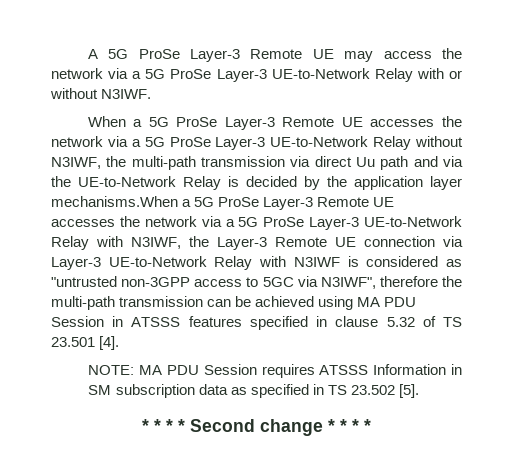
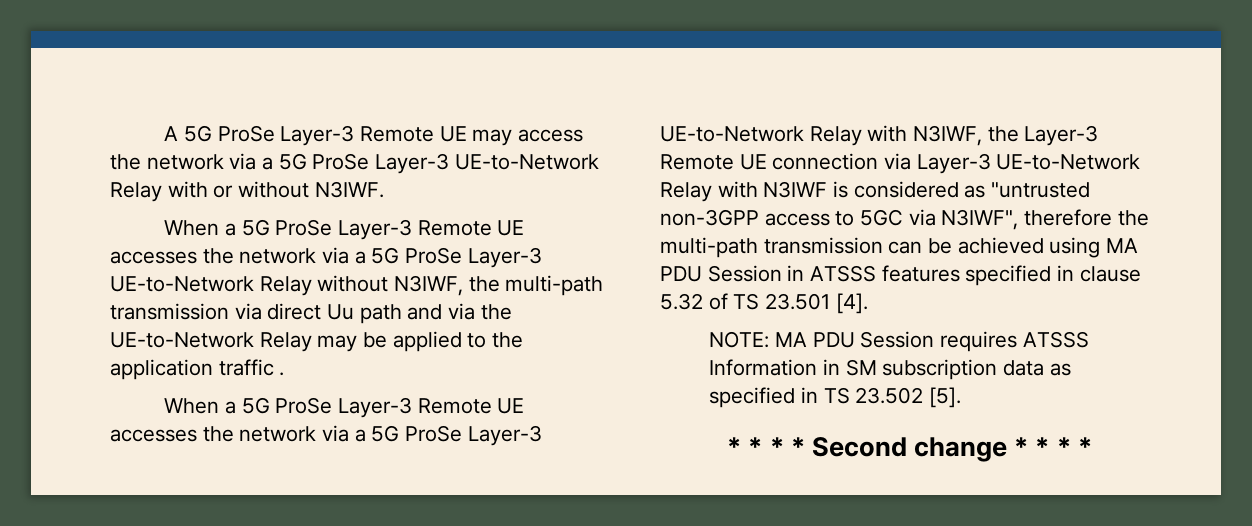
[228,176,462,190] [51,196,178,207] is decided by the application layer mechanisms.When -> [317,331,524,352] [110,359,285,380] [164,398,220,414] may be applied to the application traffic . // When

